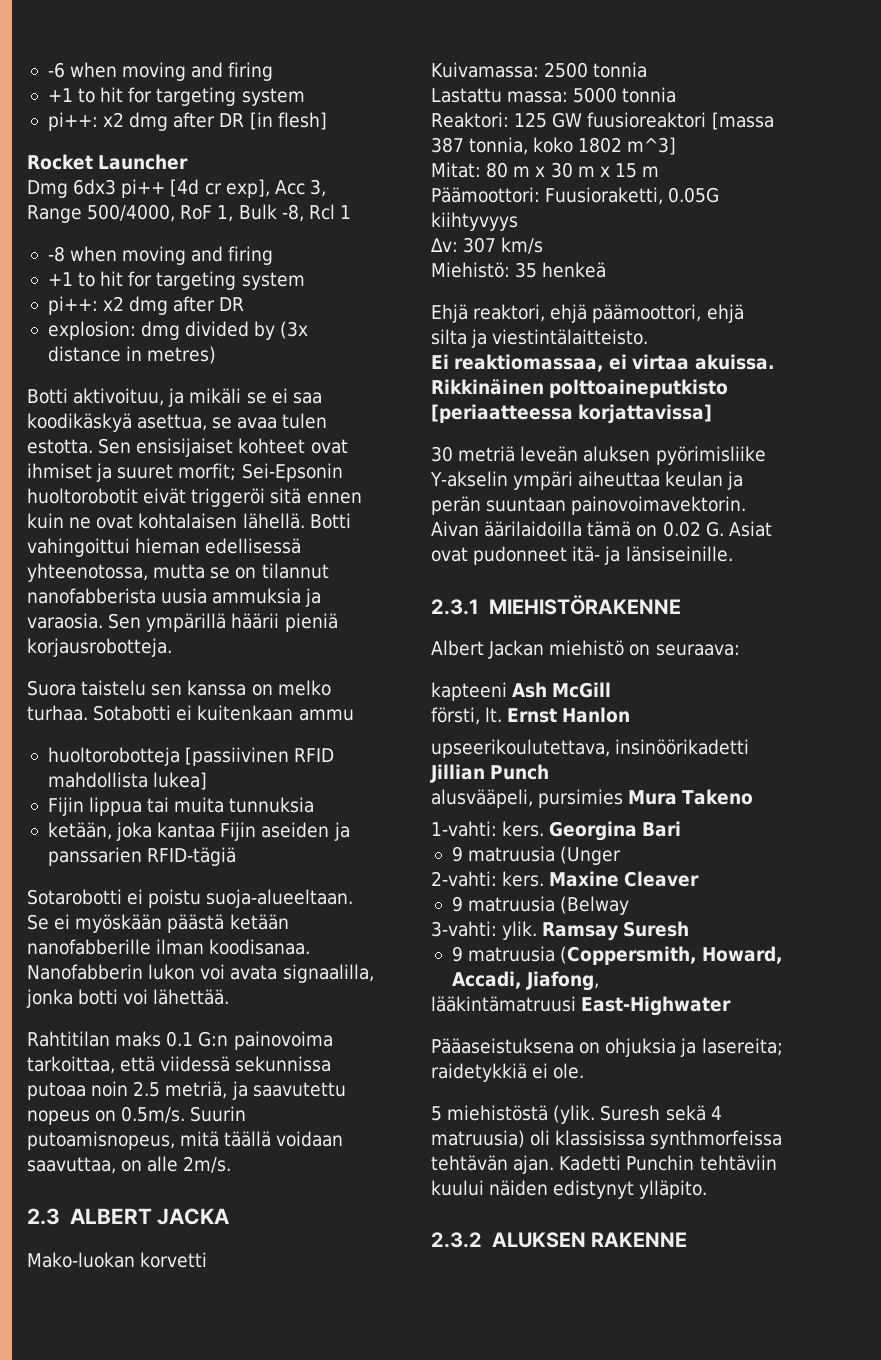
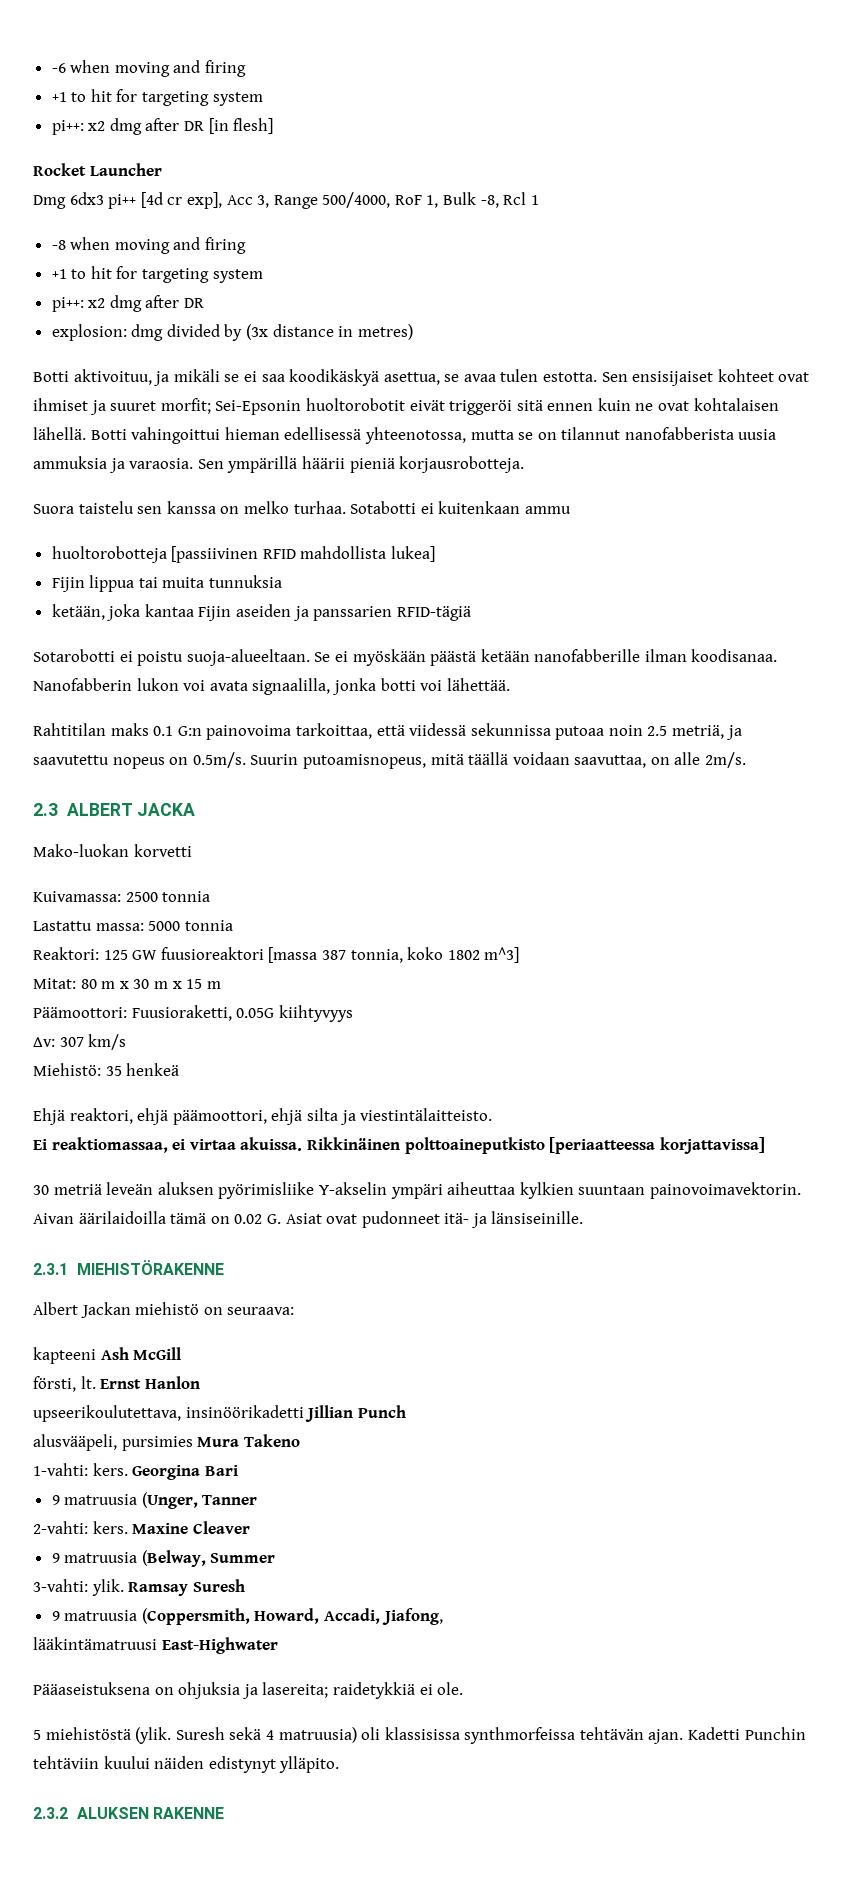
[665,471,744,490] [431,496,481,515] keulan ja perän -> [519,1182,574,1199] kylkien
[560,846,622,865] (Unger -> [141,1492,258,1509] (Unger, Tanner
[560,896,630,915] (Belway -> [141,1550,276,1567] (Belway, Summer

